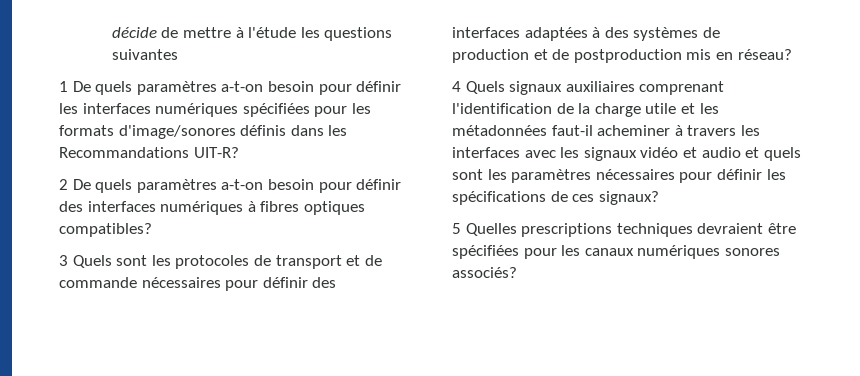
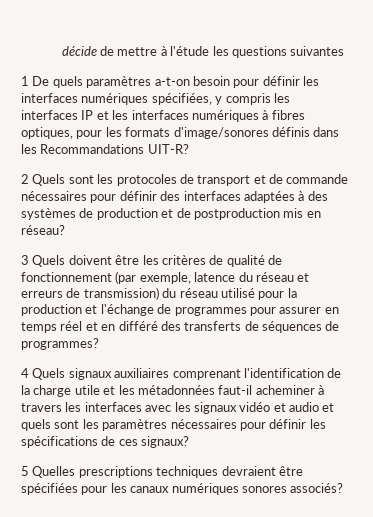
[242,103,310,117] spécifiées -> [151,93,290,105] [21,110,305,122] [21,127,73,139] spécifiées, y compris les interfaces IP et les interfaces numériques à fibres optiques,
[72,179,402,193] [59,201,365,215] [59,223,152,237] [59,255,68,266] De quels paramètres a-t-on besoin pour définir des interfaces numériques à fibres optiques compatibles? // 3 -> (29, 179) none
(792, 54) none -> [21,255,282,267] [21,271,310,284] [21,287,297,300] [21,304,339,316] [21,321,340,333] [21,338,99,350] // 3 Quels doivent être les critères de qualité de fonctionnement (par exemple, latence du réseau et erreurs de transmission) du réseau utilisé pour la production et l'échange de programmes pour assurer en temps réel et en différé des transferts de séquences de programmes?

